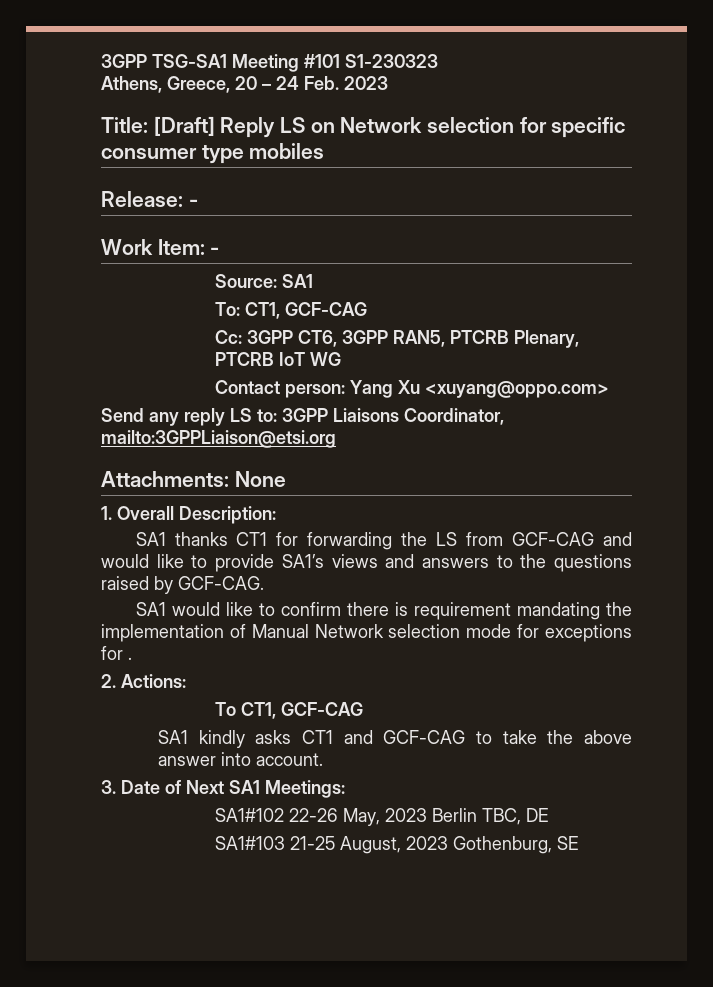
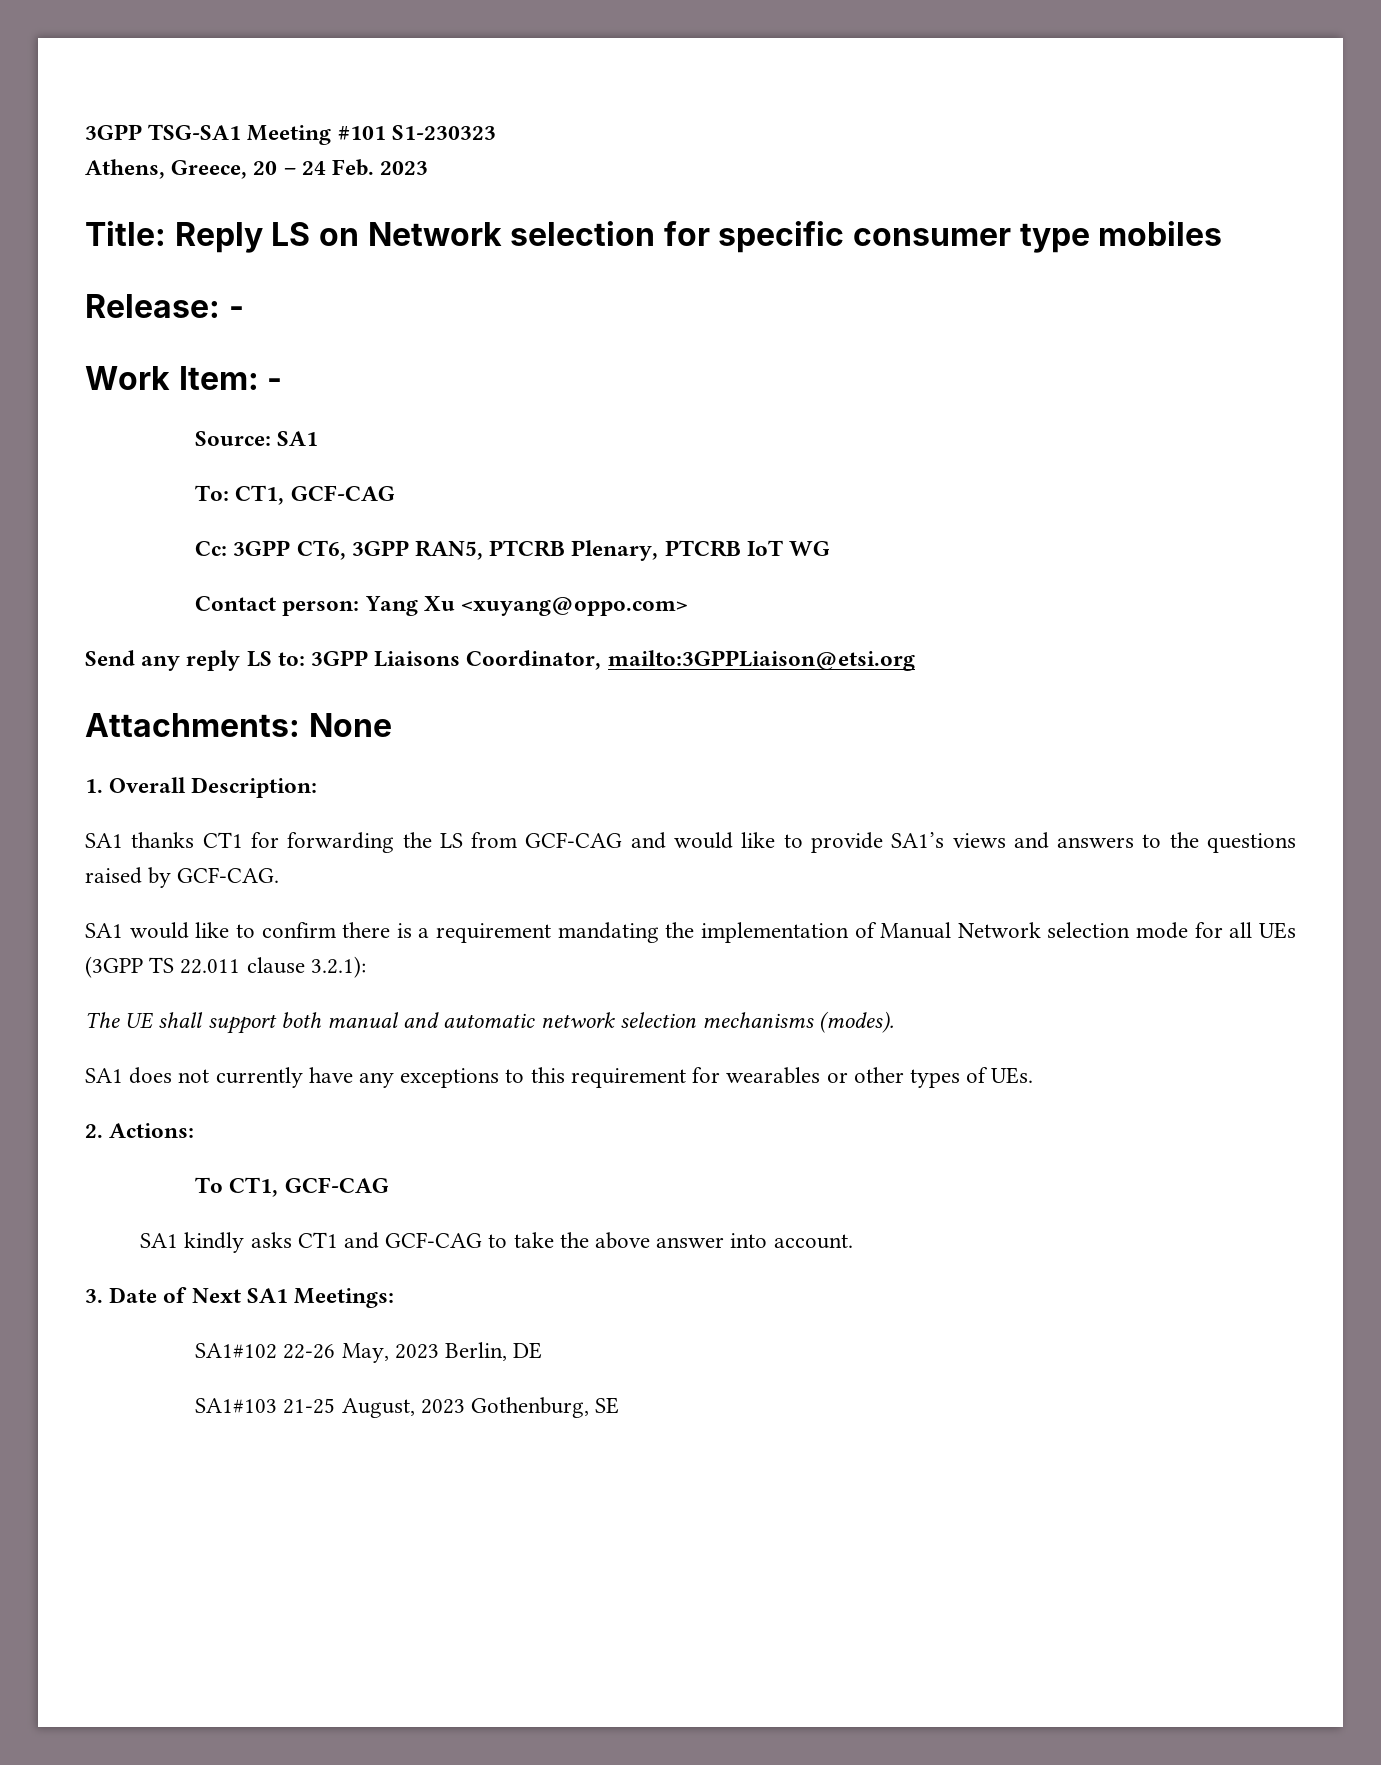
[153,116,215,136] [Draft] -> (166, 233) none
(408, 609) none -> [418,928,430,938] a
[544,624,632,642] [101,646,132,660] exceptions for . -> [1229,922,1296,939] [85,956,366,978] [85,1011,895,1034] [85,1067,1034,1088] all UEs (3GPP TS 22.011 clause 3.2.1): // The UE shall support both manual and automatic network selection mechanisms (modes). // SA1 does not currently have any exceptions to this requirement for wearables or other types of UEs.
[432,808,522,825] Berlin TBC, -> [445,1342,508,1361] Berlin,

